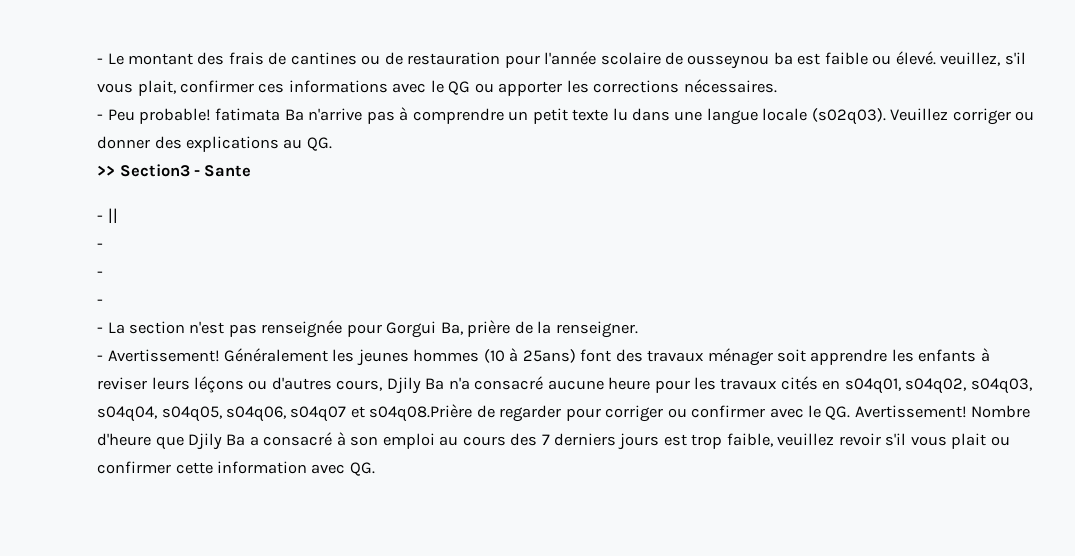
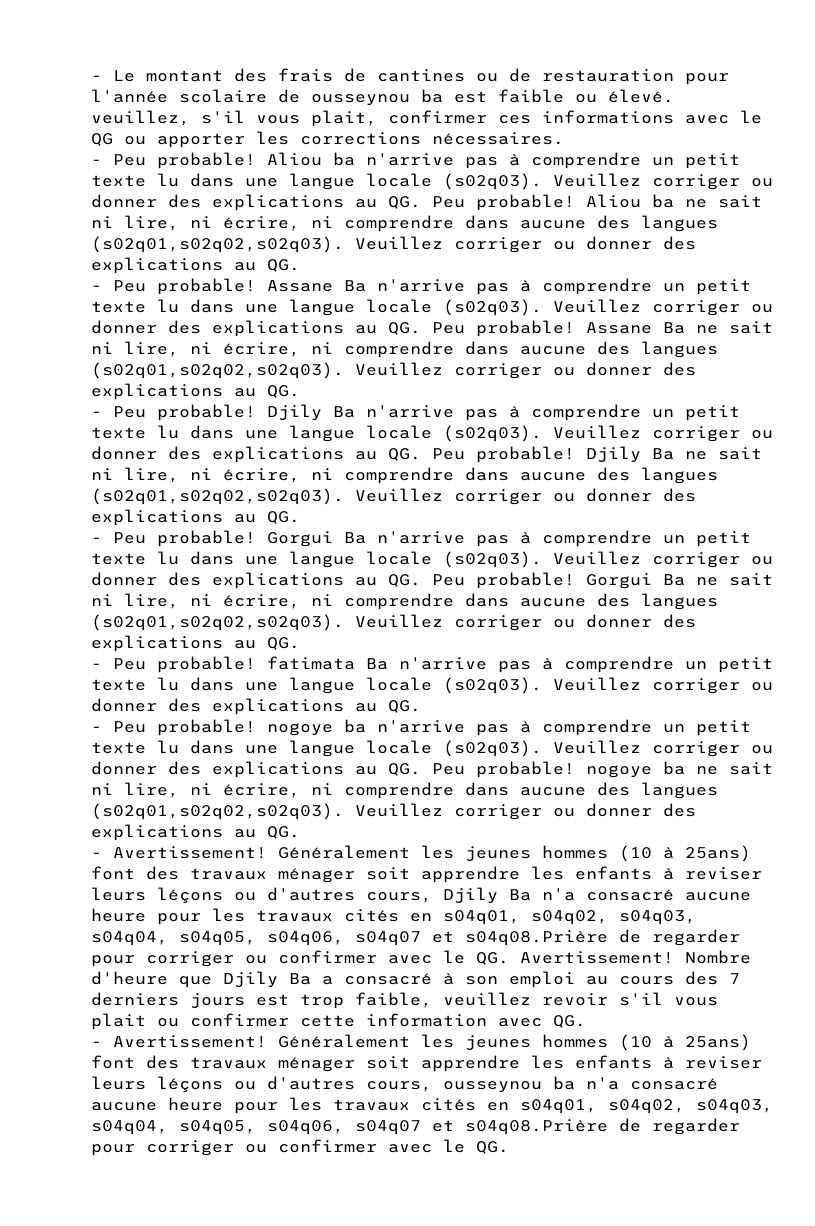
(777, 86) none -> [90,152,740,169] [90,173,773,190] [90,194,762,211] [90,215,718,232] [90,236,696,253] [90,257,300,274] [90,278,751,295] [90,299,773,316] [90,320,773,337] [90,341,718,358] [90,362,696,379] [90,383,300,400] [90,404,740,421] [90,425,773,442] [90,446,762,463] [90,467,718,484] [90,488,696,505] [90,509,300,526] [90,530,751,547] [90,551,773,568] [90,572,773,589] [90,593,718,610] [90,614,696,631] [90,635,300,652] // - Peu probable! Aliou ba n'arrive pas à comprendre un petit texte lu dans une langue locale (s02q03). Veuillez corriger ou donner des explications au QG. Peu probable! Aliou ba ne sait ni lire, ni écrire, ni comprendre dans aucune des langues (s02q01,s02q02,s02q03). Veuillez corriger ou donner des explications au QG. // - Peu probable! Assane Ba n'arrive pas à comprendre un petit texte lu dans une langue locale (s02q03). Veuillez corriger ou donner des explications au QG. Peu probable! Assane Ba ne sait ni lire, ni écrire, ni comprendre dans aucune des langues (s02q01,s02q02,s02q03). Veuillez corriger ou donner des explications au QG. // - Peu probable! Djily Ba n'arrive pas à comprendre un petit texte lu dans une langue locale (s02q03). Veuillez corriger ou donner des explications au QG. Peu probable! Djily Ba ne sait ni lire, ni écrire, ni comprendre dans aucune des langues (s02q01,s02q02,s02q03). Veuillez corriger ou donner des explications au QG. // - Peu probable! Gorgui Ba n'arrive pas à comprendre un petit texte lu dans une langue locale (s02q03). Veuillez corriger ou donner des explications au QG. Peu probable! Gorgui Ba ne sait ni lire, ni écrire, ni comprendre dans aucune des langues (s02q01,s02q02,s02q03). Veuillez corriger ou donner des explications au QG.
[97,164,252,177] [97,208,118,224] [97,243,104,249] [97,271,104,277] [97,299,104,305] [97,320,638,338] >> Section3 - Sante // - || // - // - // - // - La section n'est pas renseignée pour Gorgui Ba, prière de la renseigner. -> [90,719,751,736] [90,740,773,757] [90,761,773,778] [90,782,718,799] [90,803,696,820] [90,824,300,841] - Peu probable! nogoye ba n'arrive pas à comprendre un petit texte lu dans une langue locale (s02q03). Veuillez corriger ou donner des explications au QG. Peu probable! nogoye ba ne sait ni lire, ni écrire, ni comprendre dans aucune des langues (s02q01,s02q02,s02q03). Veuillez corriger ou donner des explications au QG.
(375, 469) none -> [90,1034,751,1051] [90,1055,762,1072] [90,1076,718,1093] [90,1097,773,1114] [90,1118,740,1135] [90,1139,509,1156] // - Avertissement! Généralement les jeunes hommes (10 à 25ans) font des travaux ménager soit apprendre les enfants à reviser leurs léçons ou d'autres cours, ousseynou ba n'a consacré aucune heure pour les travaux cités en s04q01, s04q02, s04q03, s04q04, s04q05, s04q06, s04q07 et s04q08.Prière de regarder pour corriger ou confirmer avec le QG.

